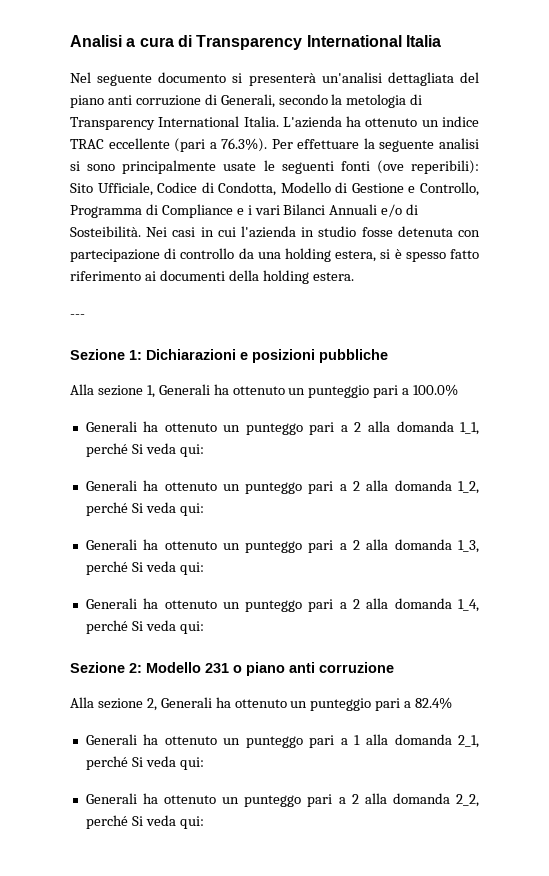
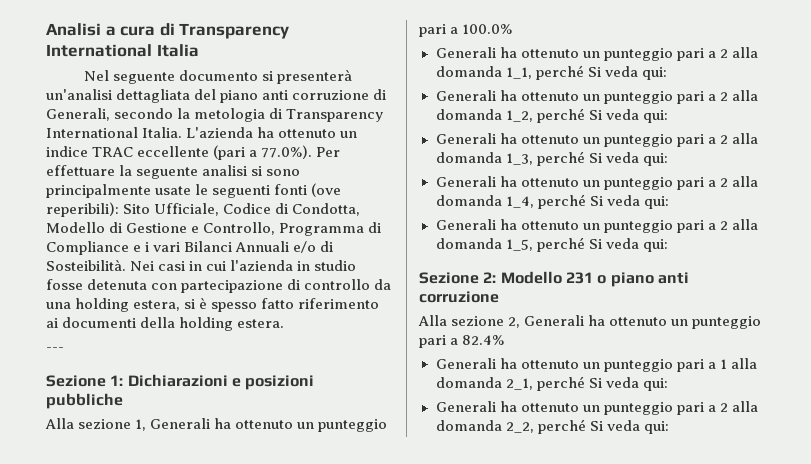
[221,138,268,152] 76.3%). -> [261,145,313,159] 77.0%).
[245,423,303,435] punteggo -> [603,48,673,61] punteggio
[245,482,303,494] punteggo -> [603,91,673,104] punteggio
[245,541,303,553] punteggo -> [603,134,673,147] punteggio
[245,600,303,612] punteggo -> [603,177,673,190] punteggio
(204, 627) none -> [435,219,758,233] [435,237,668,252] // Generali ha ottenuto un punteggio pari a 2 alla domanda 1_5, perché Si veda qui:
[245,736,303,748] punteggo -> [603,359,673,372] punteggio
[244,795,302,807] punteggo -> [603,402,673,415] punteggio

